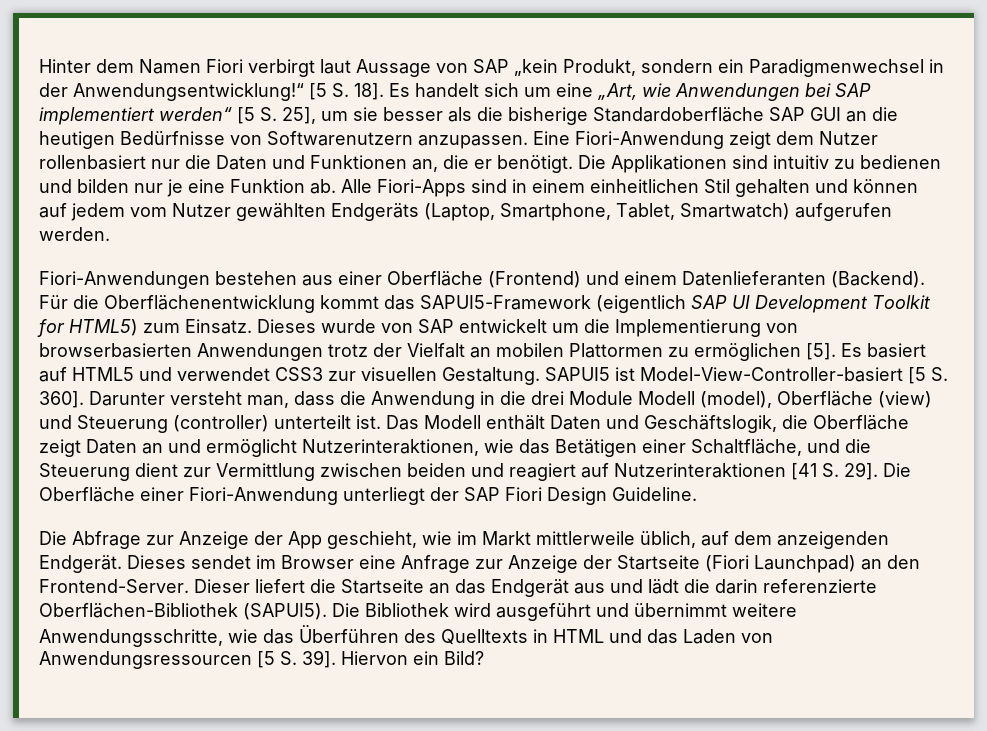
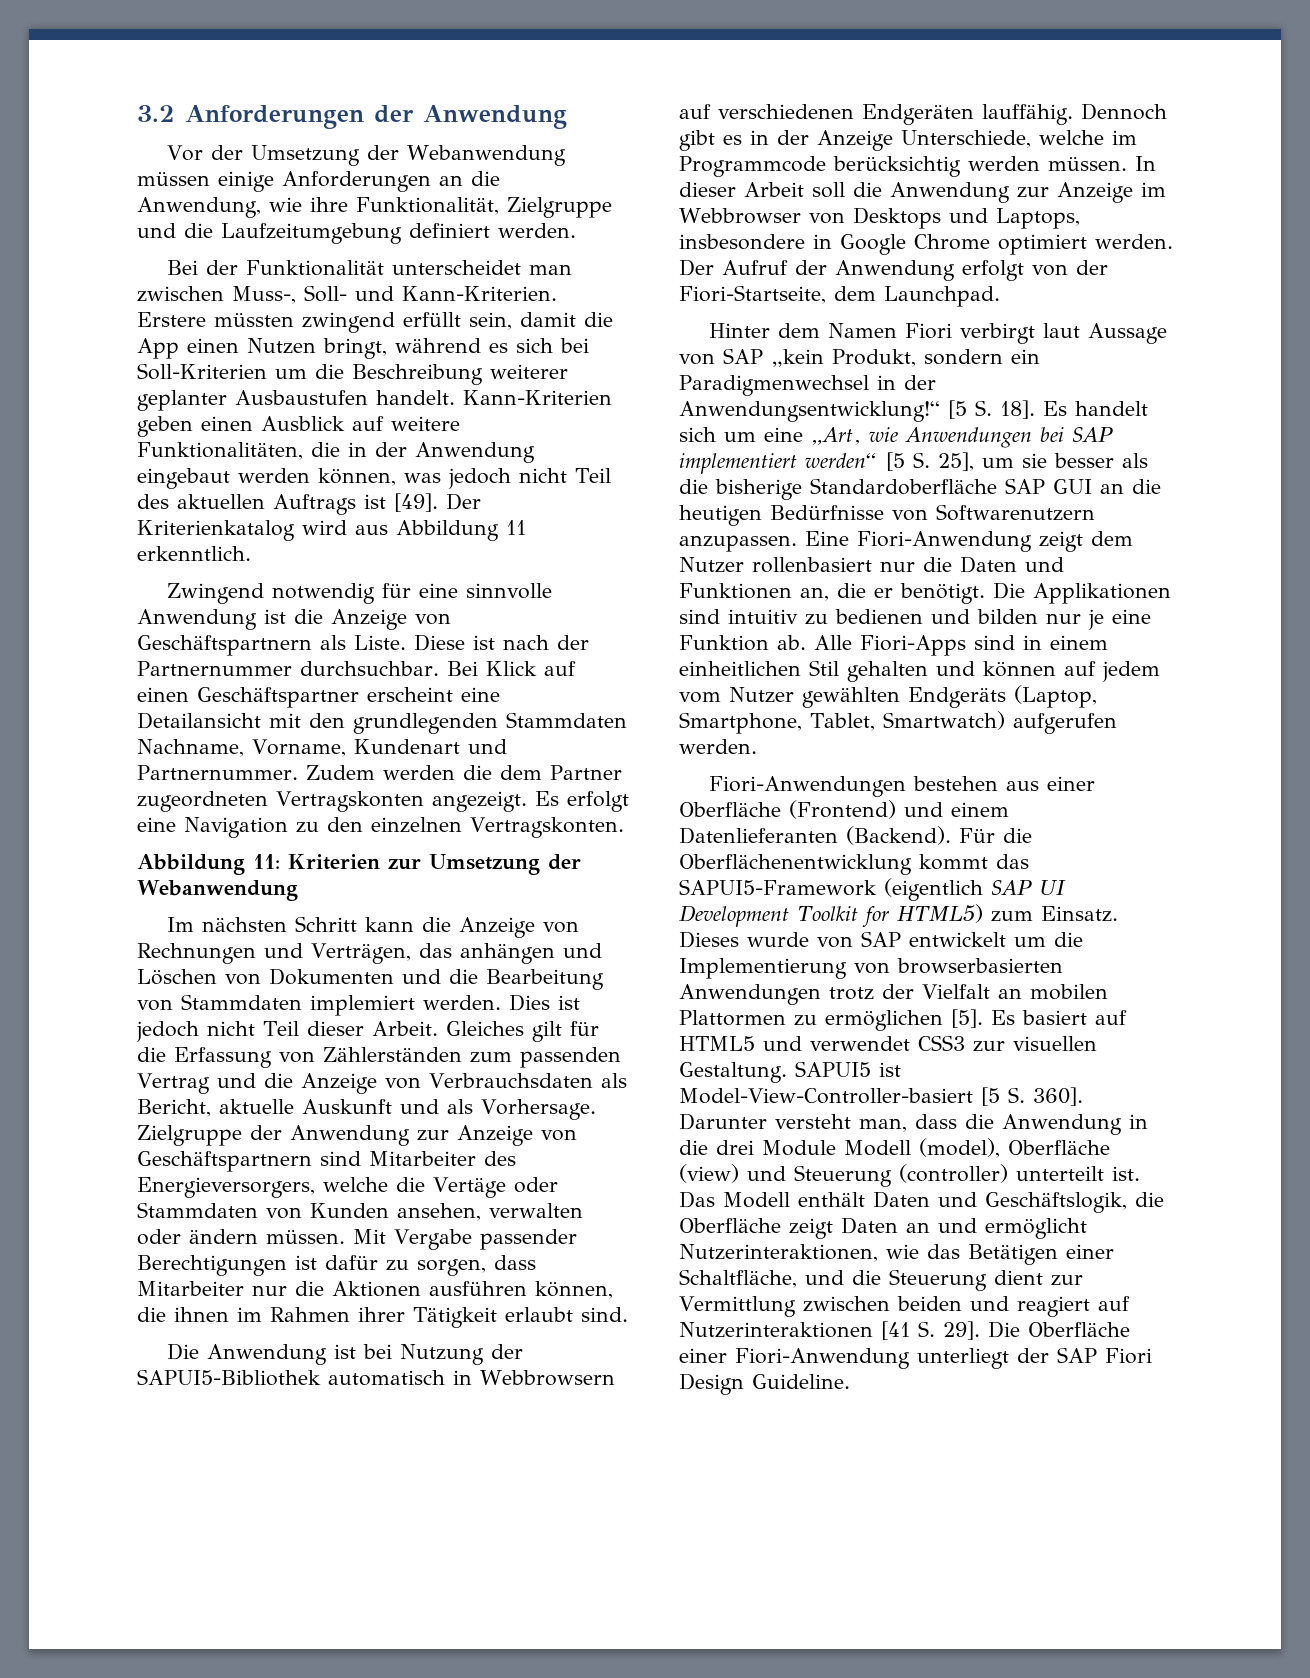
(39, 66) none -> [137,105,567,129] [167,145,567,166] [137,171,500,192] [137,197,612,218] [137,223,576,244] [167,260,573,276] [137,285,557,304] [137,312,613,333] [137,338,589,359] [137,363,568,385] [137,390,612,411] [137,416,460,437] [137,442,535,463] [137,468,611,489] [137,493,481,515] [137,520,526,541] [137,546,251,561] [167,583,553,604] [137,609,451,630] [137,634,589,656] [137,661,576,676] [137,687,500,708] [137,712,627,734] [137,739,507,757] [137,765,622,780] [137,791,629,812] [137,817,624,838] [137,854,581,875] [137,880,298,901] [167,916,580,938] [137,943,602,964] [137,968,604,990] [137,994,580,1016] [136,1021,599,1042] [137,1047,621,1068] [137,1073,627,1094] [137,1099,596,1120] [137,1125,577,1146] [137,1151,516,1172] [137,1177,558,1198] [137,1202,583,1221] [137,1229,577,1250] [137,1255,536,1276] [137,1281,613,1299] [137,1307,628,1328] [167,1343,524,1365] [137,1369,615,1386] [679,103,1167,125] [679,130,1137,151] [679,156,1156,177] [679,182,1166,203] [679,207,1080,229] [679,234,1173,255] [679,259,1108,281] [679,285,1000,307] 3.2 Anforderungen der Anwendung // Vor der Umsetzung der Webanwendung müssen einige Anforderungen an die Anwendung, wie ihre Funktionalität, Zielgruppe und die Laufzeitumgebung definiert werden. // Bei der Funktionalität unterscheidet man zwischen Muss-, Soll- und Kann-Kriterien. Erstere müssten zwingend erfüllt sein, damit die App einen Nutzen bringt, während es sich bei Soll-Kriterien um die Beschreibung weiterer geplanter Ausbaustufen handelt. Kann-Kriterien geben einen Ausblick auf weitere Funktionalitäten, die in der Anwendung eingebaut werden können, was jedoch nicht Teil des aktuellen Auftrags ist [49]. Der Kriterienkatalog wird aus Abbildung 11 erkenntlich. // Zwingend notwendig für eine sinnvolle Anwendung ist die Anzeige von Geschäftspartnern als Liste. Diese ist nach der Partnernummer durchsuchbar. Bei Klick auf einen Geschäftspartner erscheint eine Detailansicht mit den grundlegenden Stammdaten Nachname, Vorname, Kundenart und Partnernummer. Zudem werden die dem Partner zugeordneten Vertragskonten angezeigt. Es erfolgt eine Navigation zu den einzelnen Vertragskonten. // Abbildung 11: Kriterien zur Umsetzung der Webanwendung // Im nächsten Schritt kann die Anzeige von Rechnungen und Verträgen, das anhängen und Löschen von Dokumenten und die Bearbeitung von Stammdaten implemiert werden. Dies ist jedoch nicht Teil dieser Arbeit. Gleiches gilt für die Erfassung von Zählerständen zum passenden Vertrag und die Anzeige von Verbrauchsdaten als Bericht, aktuelle Auskunft und als Vorhersage. Zielgruppe der Anwendung zur Anzeige von Geschäftspartnern sind Mitarbeiter des Energieversorgers, welche die Vertäge oder Stammdaten von Kunden ansehen, verwalten oder ändern müssen. Mit Vergabe passender Berechtigungen ist dafür zu sorgen, dass Mitarbeiter nur die Aktionen ausführen können, die ihnen im Rahmen ihrer Tätigkeit erlaubt sind. // Die Anwendung ist bei Nutzung der SAPUI5-Bibliothek automatisch in Webbrowsern auf verschiedenen Endgeräten lauffähig. Dennoch gibt es in der Anzeige Unterschiede, welche im Programmcode berücksichtig werden müssen. In dieser Arbeit soll die Anwendung zur Anzeige im Webbrowser von Desktops und Laptops, insbesondere in Google Chrome optimiert werden. Der Aufruf der Anwendung erfolgt von der Fiori-Startseite, dem Launchpad. //
[39,531,889,549] [39,555,920,573] [39,579,877,597] [39,603,797,621] [39,625,773,647] [39,650,484,669] // Die Abfrage zur Anzeige der App geschieht, wie im Markt mittlerweile üblich, auf dem anzeigenden Endgerät. Dieses sendet im Browser eine Anfrage zur Anzeige der Startseite (Fiori Launchpad) an den Frontend-Server. Dieser liefert die Startseite an das Endgerät aus und lädt die darin referenzierte Oberflächen-Bibliothek (SAPUI5). Die Bibliothek wird ausgeführt und übernimmt weitere Anwendungsschritte, wie das Überführen des Quelltexts in HTML und das Laden von Anwendungsressourcen [5 S. 39]. Hiervon ein Bild? -> (850, 1381) none

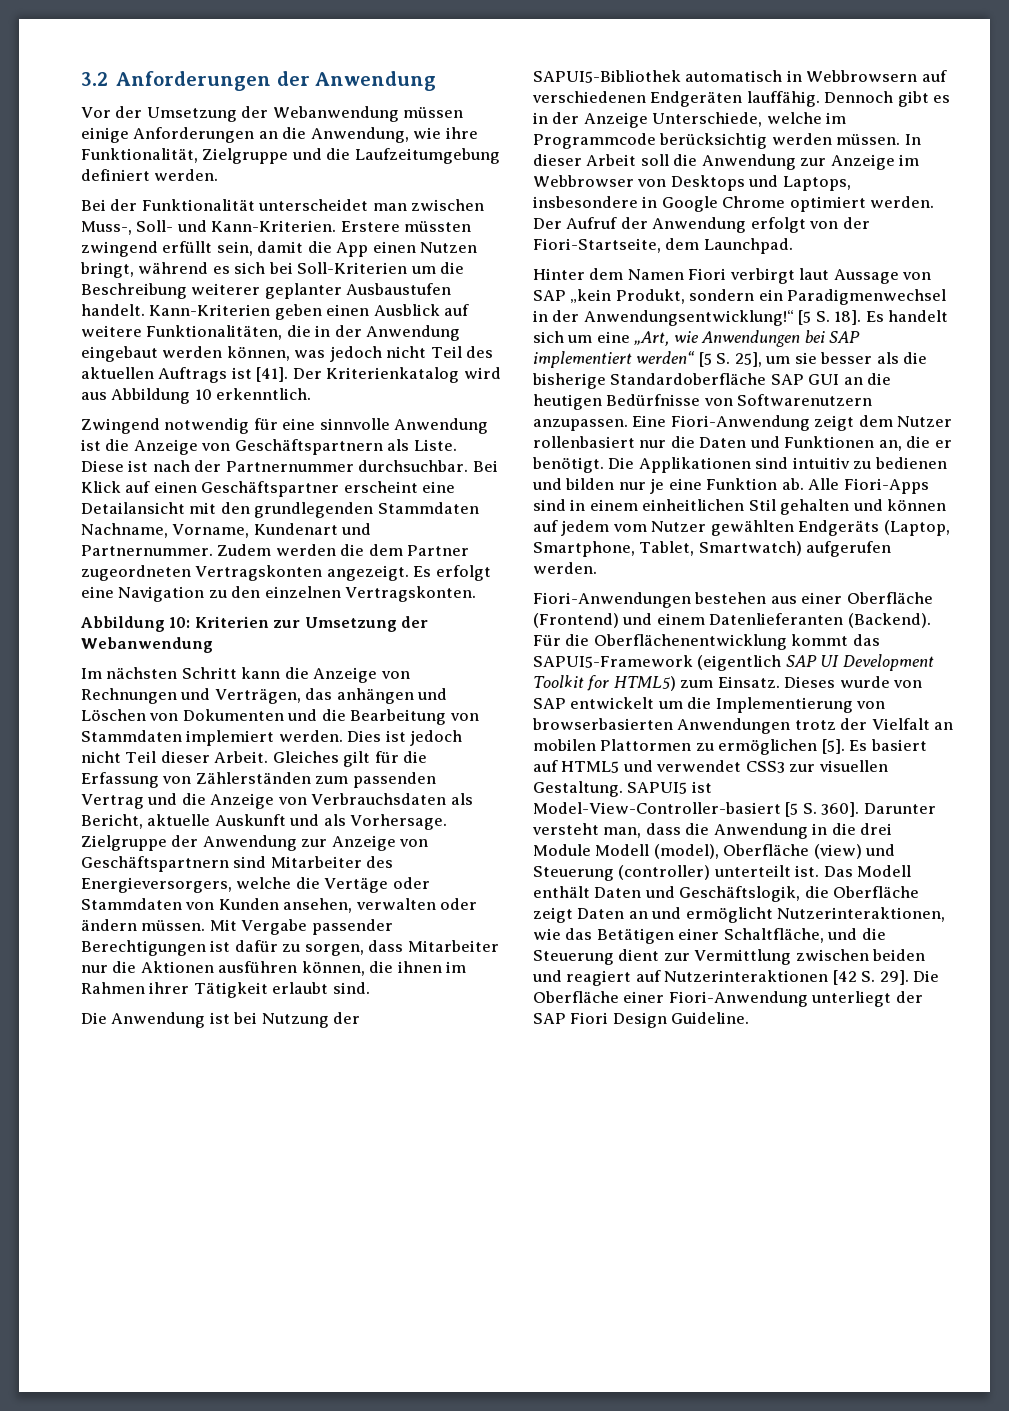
[394,493,438,512] [49]. -> [256,367,289,382] [41].
[506,520,526,535] 11 -> [194,389,212,400] 10
[253,854,280,869] 11: -> [169,617,191,628] 10:
[881,1321,910,1340] [41 -> [832,970,857,985] [42

